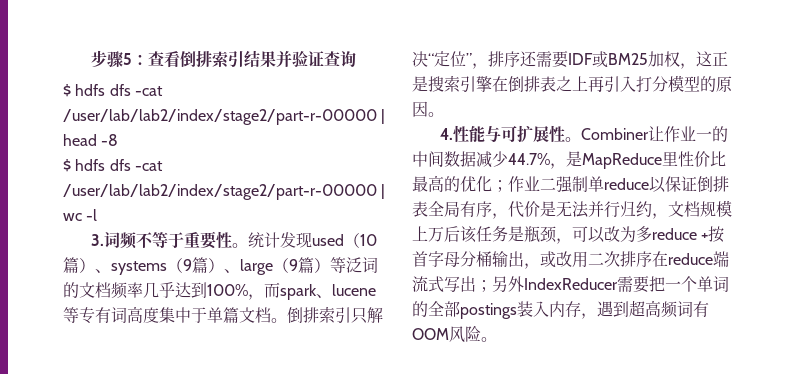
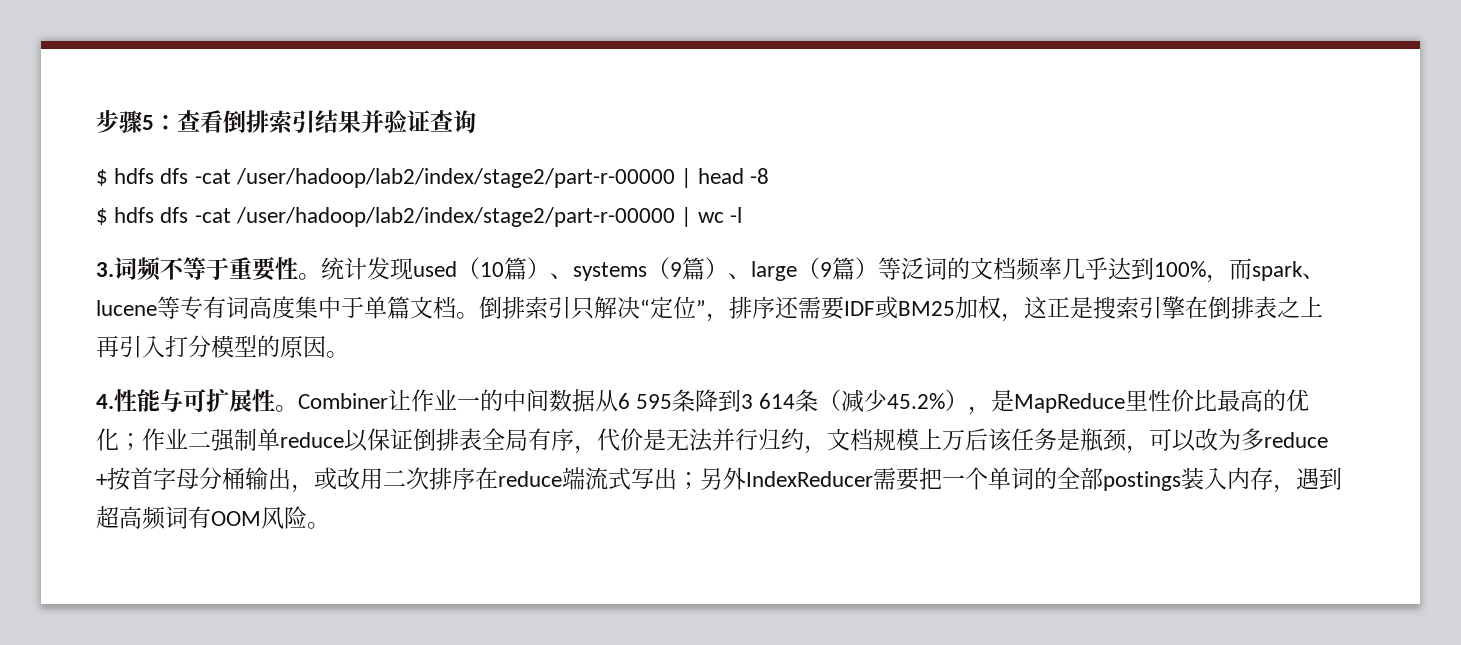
[63,109,377,125] /user/lab/lab2/index/stage2/part-r-00000 -> [235,168,675,188] /user/hadoop/lab2/index/stage2/part-r-00000
[63,184,377,200] /user/lab/lab2/index/stage2/part-r-00000 -> [235,207,675,227] /user/hadoop/lab2/index/stage2/part-r-00000
[476,151,550,168] 减少44.7% -> [595,389,969,412] 从6 595条降到3 614条（减少45.2%）

